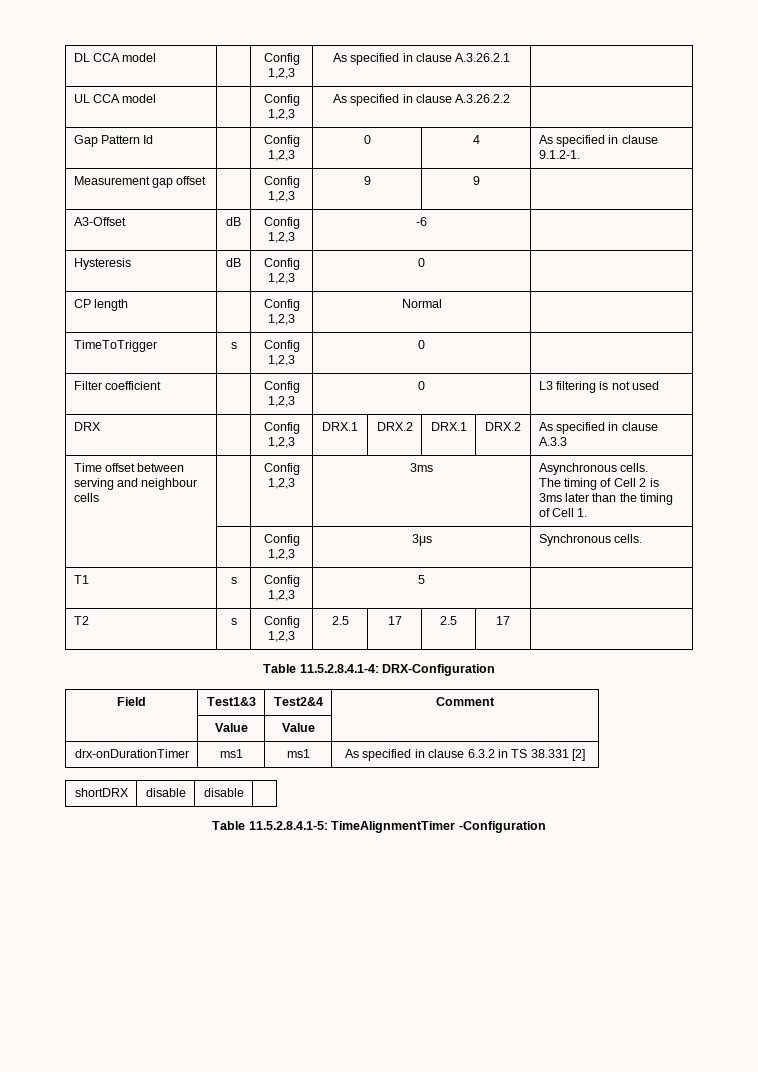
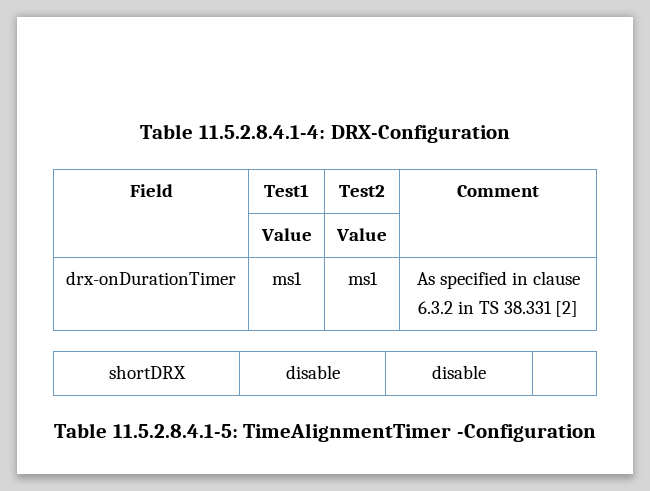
[73,53,157,62] [263,53,300,65] [268,68,295,79] [332,53,511,65] [73,94,157,103] [263,94,300,106] [268,109,295,120] [332,94,511,106] [73,135,154,147] [263,135,300,147] [268,150,295,161] [363,135,371,144] [472,135,480,144] [538,135,658,147] [538,150,580,159] [73,176,207,188] [263,176,300,188] [268,191,295,202] [363,176,371,185] [472,176,480,185] [73,217,126,226] [226,217,241,226] [263,217,300,229] [268,232,295,243] [416,217,427,226] [73,258,131,270] [226,258,241,267] [263,258,300,270] [268,273,295,284] [418,258,425,267] [73,299,129,311] [263,299,300,311] [268,314,295,325] [401,299,442,308] [73,340,157,352] [230,342,237,349] [263,340,300,352] [268,355,295,366] [418,340,425,349] [73,381,162,390] [263,381,300,393] [268,396,295,407] [418,381,425,390] [538,381,660,393] [73,422,101,431] [263,422,300,434] [268,437,295,448] [322,422,358,431] [376,422,413,431] [430,422,467,431] [485,422,521,431] [538,422,658,434] [538,437,567,446] [73,463,185,472] [73,478,198,490] [73,493,99,502] [263,463,300,475] [268,478,295,489] [410,463,433,472] [538,463,649,475] [538,478,659,490] [538,493,674,505] [538,508,588,517] [263,534,300,546] [268,549,295,560] [411,534,432,546] [538,534,643,546] [73,575,89,584] [230,577,237,584] [263,575,300,587] [268,590,295,601] [418,575,425,584] [73,616,89,625] [230,618,237,625] [263,616,300,628] [268,631,295,642] [331,616,349,625] [387,616,402,625] [440,616,457,625] [496,616,510,625] DL CCA model | | Config 1,2,3 | As specified in clause A.3.26.2.1 | // UL CCA model | | Config 1,2,3 | As specified in clause A.3.26.2.2 | // Gap Pattern Id | | Config 1,2,3 | 0 | 4 | As specified in clause 9.1.2-1. // Measurement gap offset | | Config 1,2,3 | 9 | 9 | // A3-Offset | dB | Config 1,2,3 | -6 | // Hysteresis | dB | Config 1,2,3 | 0 | // CP length | | Config 1,2,3 | Normal | // TimeToTrigger | s | Config 1,2,3 | 0 | // Filter coefficient | | Config 1,2,3 | 0 | L3 filtering is not used // DRX | | Config 1,2,3 | DRX.1 | DRX.2 | DRX.1 | DRX.2 | As specified in clause A.3.3 // Time offset between serving and neighbour cells | | Config 1,2,3 | 3ms | Asynchronous cells. // The timing of Cell 2 is 3ms later than the timing of Cell 1. // | | Config 1,2,3 | 3μs | Synchronous cells. // T1 | s | Config 1,2,3 | 5 | // T2 | s | Config 1,2,3 | 2.5 | 17 | 2.5 | 17 | // -> (140, 131) none
[206,697,256,706] [273,697,323,706] Test1&3 | Test2&4 -> [264,184,309,197] [339,185,385,197] Test1 | Test2

